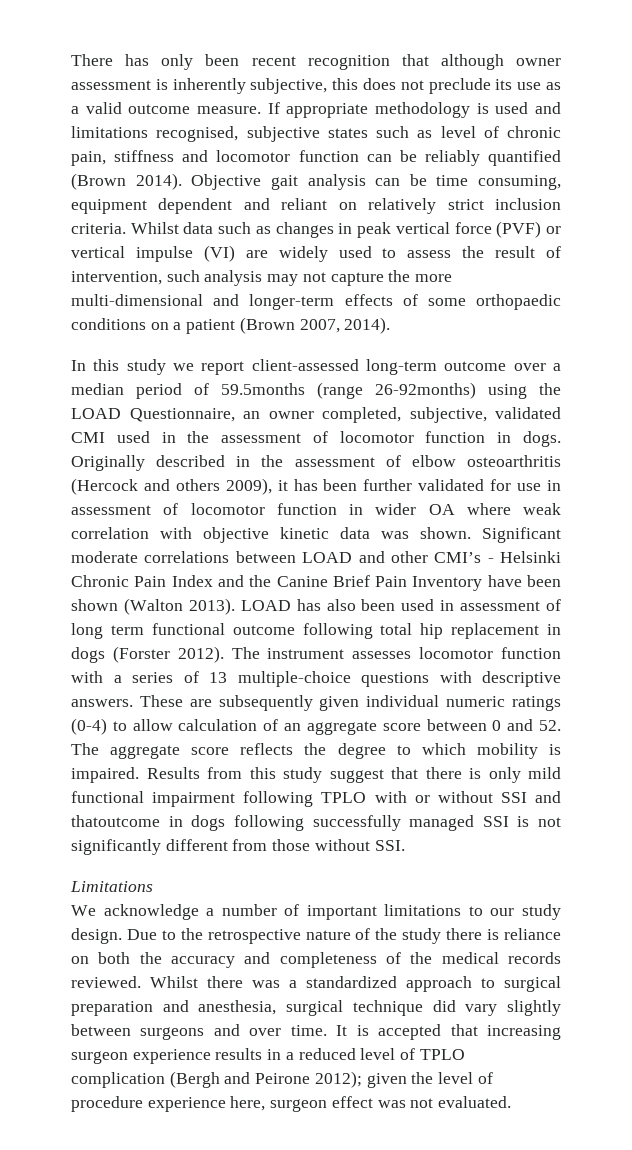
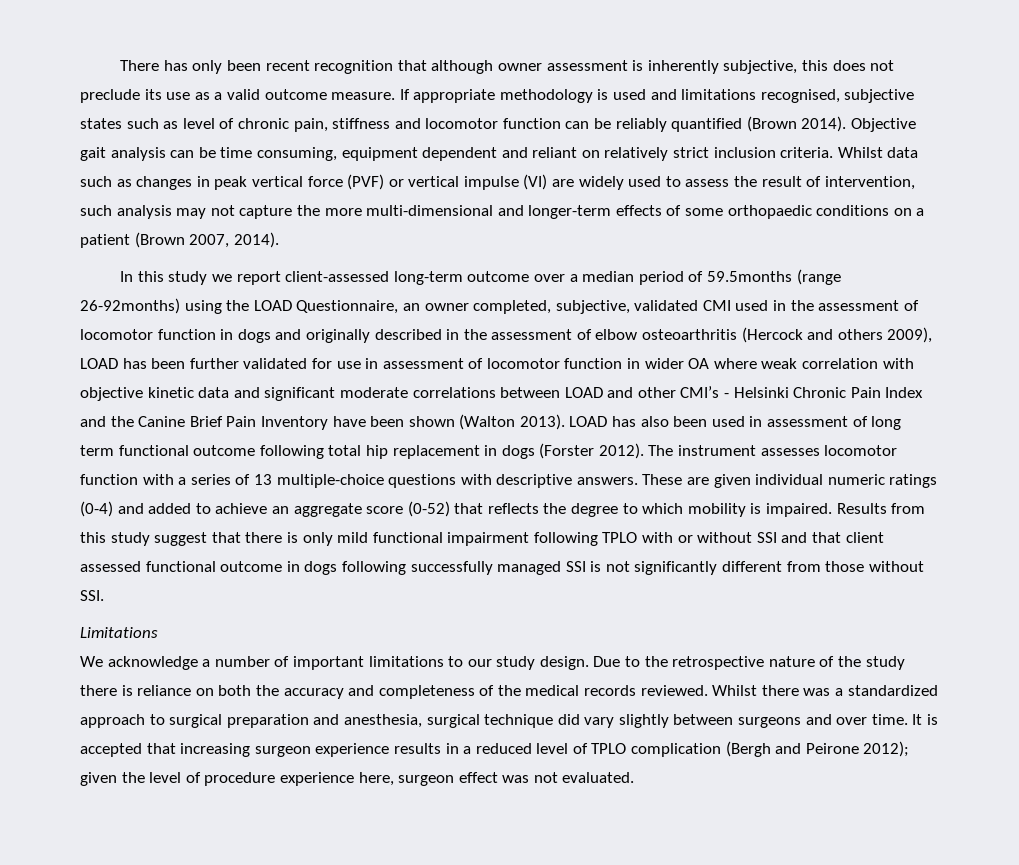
[523,431,561,447] [71,455,145,471] dogs. Originally -> [237,329,370,343] dogs and originally
[277,480,288,491] it -> [80,358,118,369] LOAD
[381,527,561,543] was shown. Significant -> [233,387,336,401] and significant
[218,695,313,711] subsequently -> (710, 481) none
[112,719,561,735] [71,743,230,759] to allow calculation of an aggregate score between 0 and 52. The aggregate score -> [117,501,484,517] and added to achieve an aggregate score (0-52) that
[71,815,160,827] thatoutcome -> [812,532,884,543] [80,561,283,572] that client assessed functional outcome

